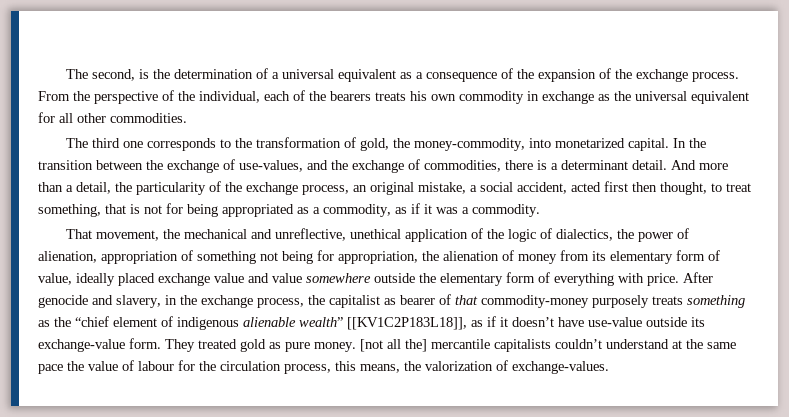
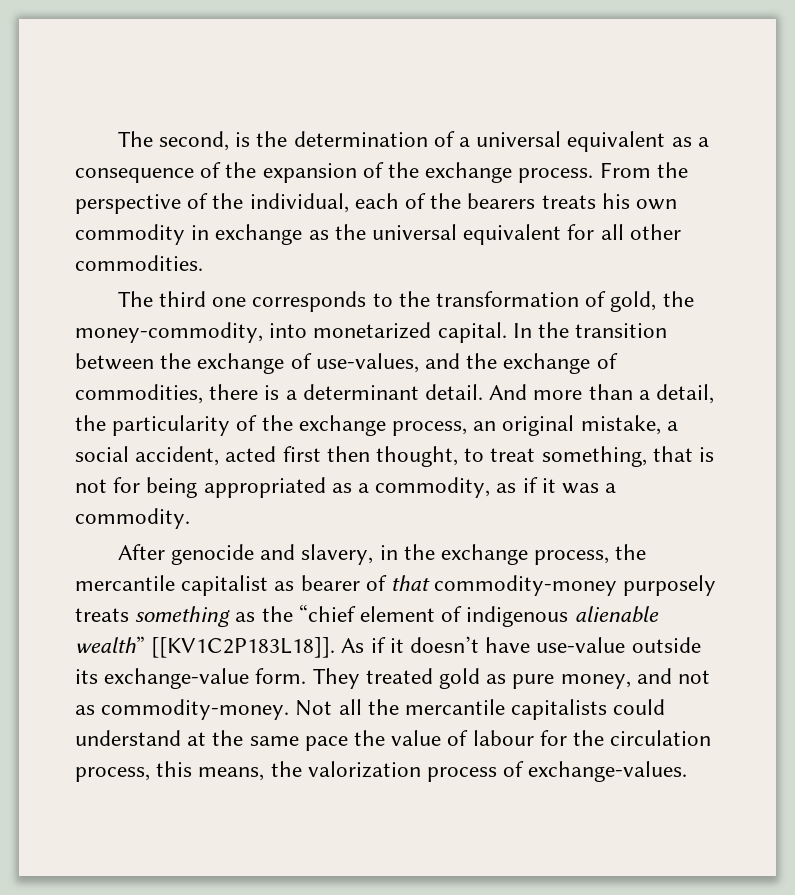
[65,228,689,242] [38,250,720,264] [38,272,679,286] That movement, the mechanical and unreflective, unethical application of the logic of dialectics, the power of alienation, appropriation of something not being for appropriation, the alienation of money from its elementary form of value, ideally placed exchange value and value somewhere outside the elementary form of everything with price. -> (190, 518) none
(325, 300) none -> [75,575,175,591] mercantile
[347,317,483,330] [[KV1C2P183L18]], as -> [151,637,365,658] [[KV1C2P183L18]]. As
[314,339,427,352] money. [not all the] -> [560,668,711,689] [75,699,399,720] money, and not as commodity-money. Not all the
[555,339,602,349] couldn’t -> [613,699,666,715] could
(493, 366) none -> [427,767,498,782] process

